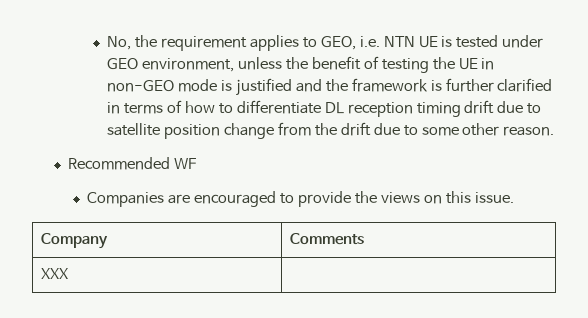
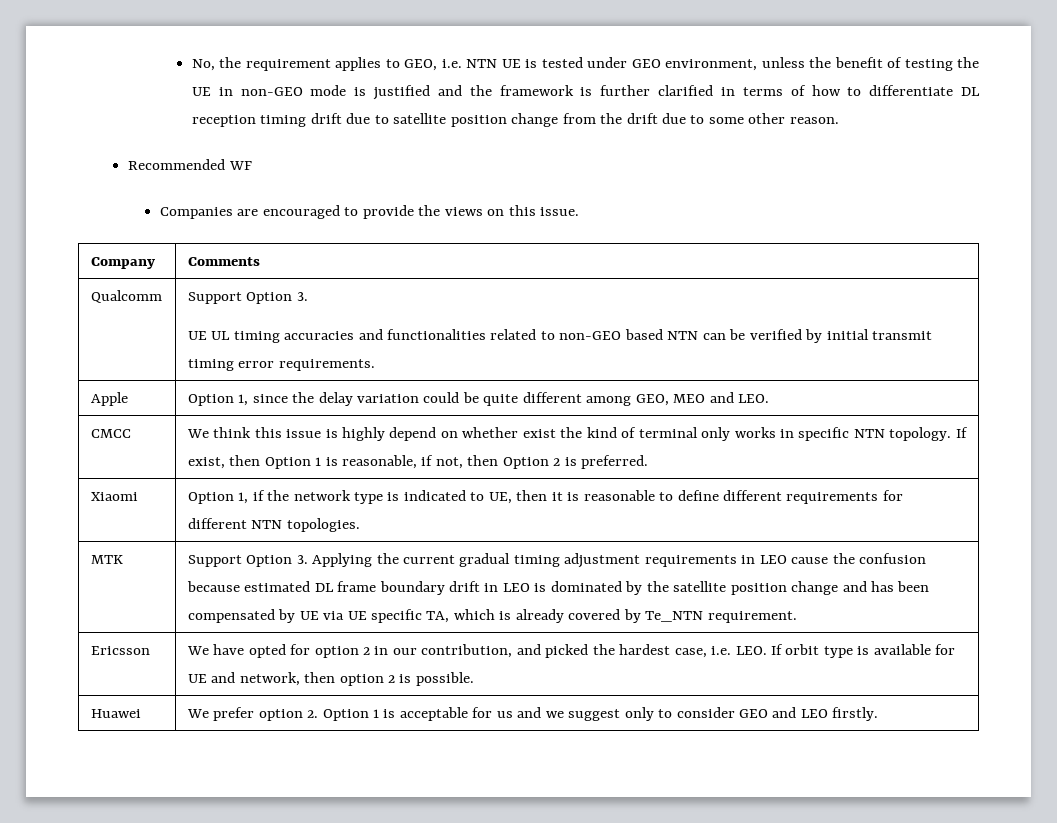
[41,268,69,279] XXX | -> [90,290,162,303] [187,292,308,304] [187,329,933,343] [187,359,375,371] [90,392,128,406] [187,392,770,406] [90,429,131,438] [186,427,968,441] [187,455,649,469] [90,492,138,501] [187,490,903,504] [187,518,360,532] [90,555,123,564] [187,553,927,568] [186,581,930,595] [187,609,797,623] [90,646,150,655] [186,644,956,658] [187,672,474,686] [90,709,141,718] [186,707,879,721] Qualcomm | Support Option 3. // UE UL timing accuracies and functionalities related to non-GEO based NTN can be verified by initial transmit timing error requirements. // Apple | Option 1, since the delay variation could be quite different among GEO, MEO and LEO. // CMCC | We think this issue is highly depend on whether exist the kind of terminal only works in specific NTN topology. If exist, then Option 1 is reasonable, if not, then Option 2 is preferred. // Xiaomi | Option 1, if the network type is indicated to UE, then it is reasonable to define different requirements for different NTN topologies. // MTK | Support Option 3. Applying the current gradual timing adjustment requirements in LEO cause the confusion because estimated DL frame boundary drift in LEO is dominated by the satellite position change and has been compensated by UE via UE specific TA, which is already covered by Te_NTN requirement. // Ericsson | We have opted for option 2 in our contribution, and picked the hardest case, i.e. LEO. If orbit type is available for UE and network, then option 2 is possible. // Huawei | We prefer option 2. Option 1 is acceptable for us and we suggest only to consider GEO and LEO firstly.

